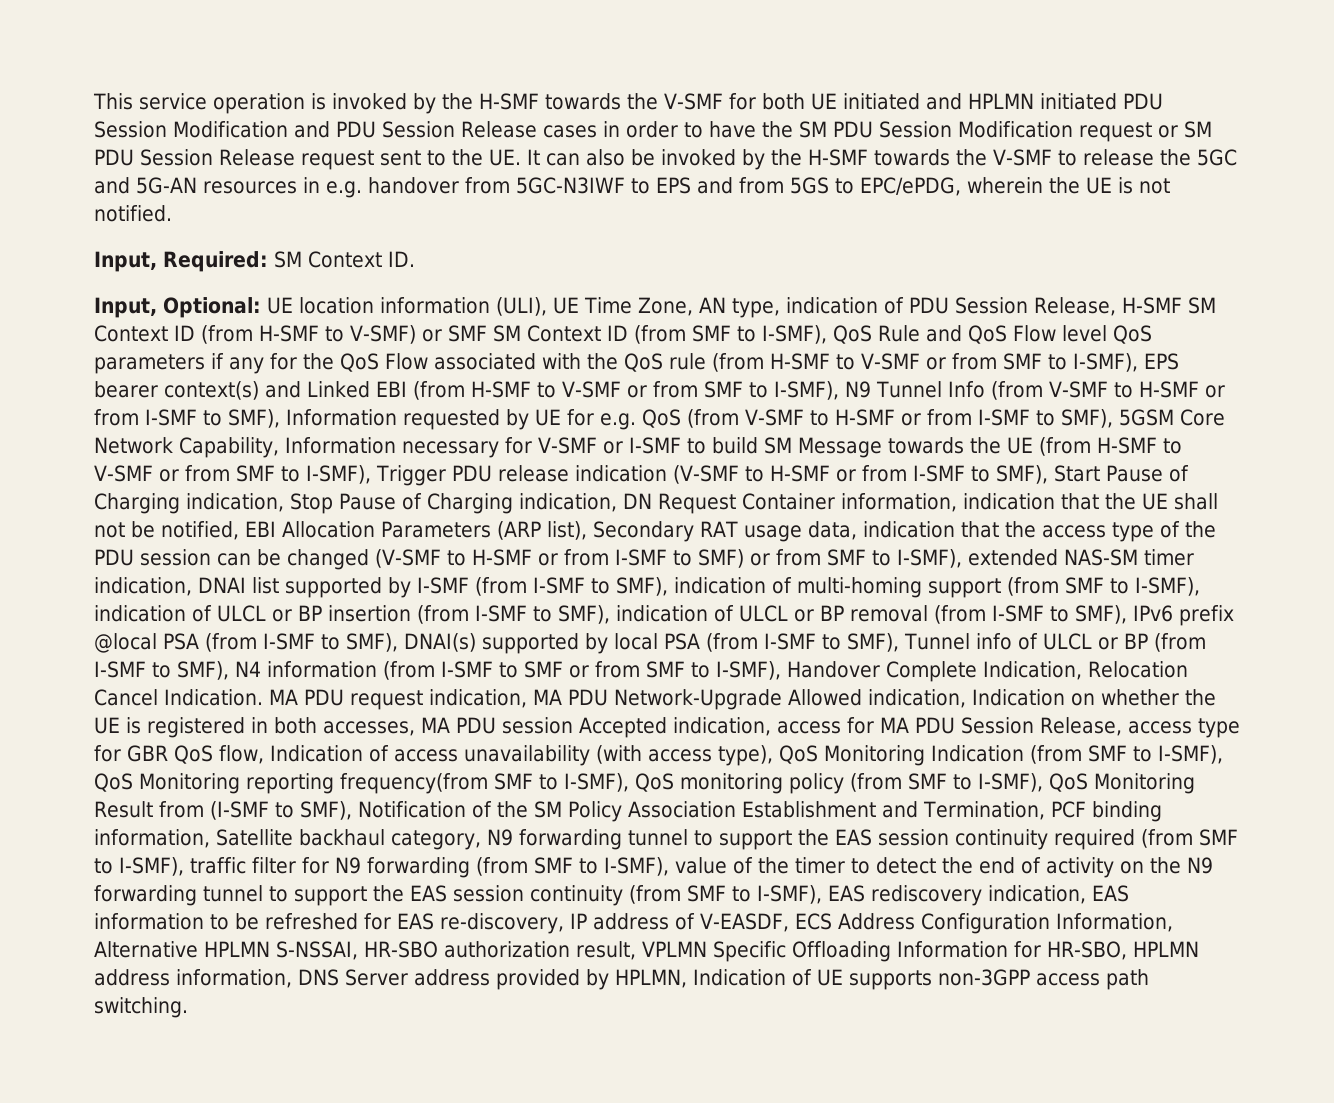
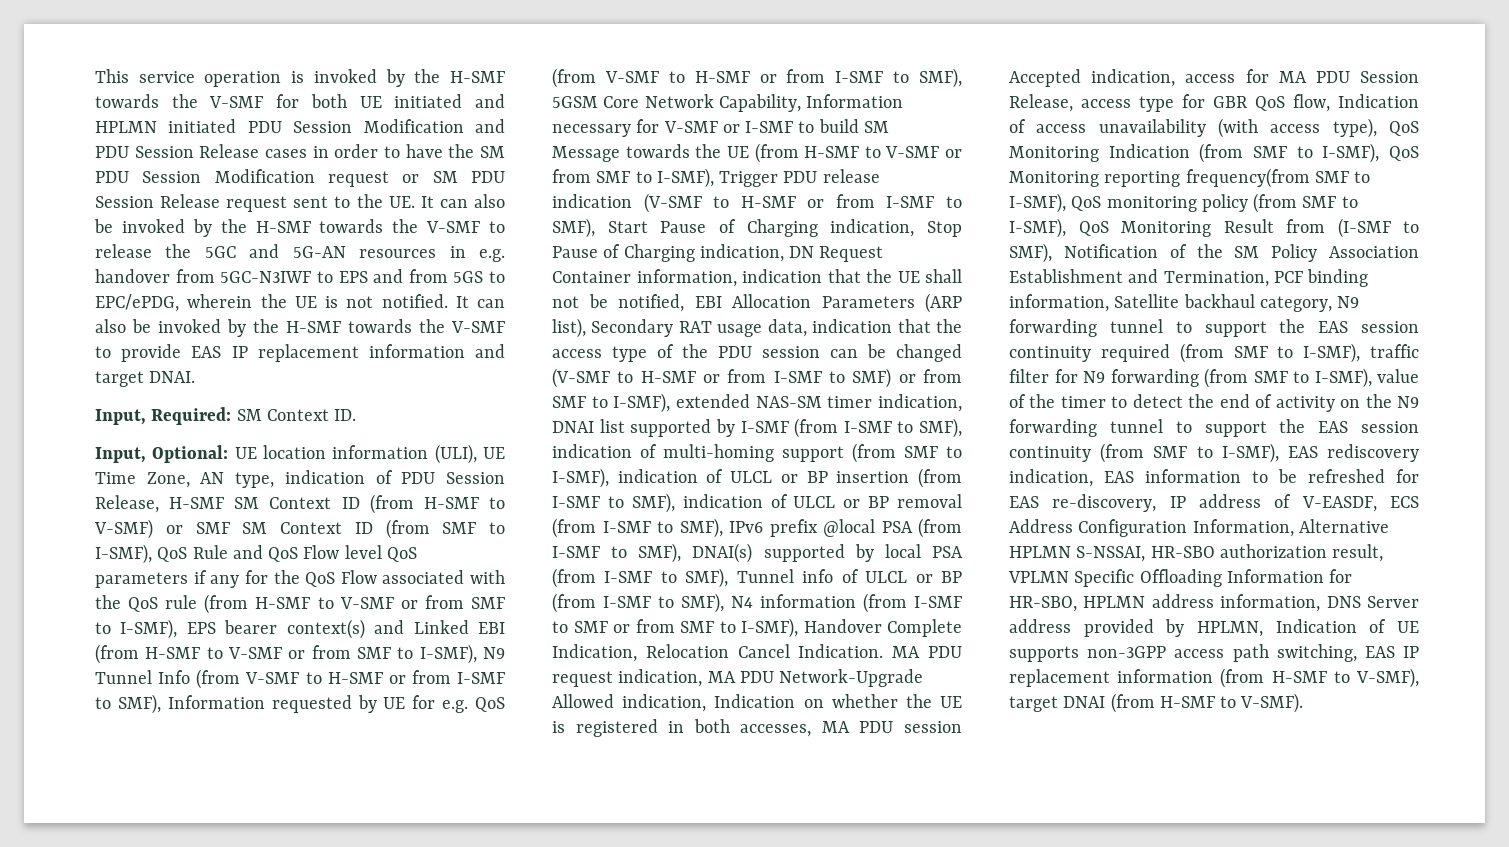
(172, 213) none -> [455,296,505,308] [95,319,505,337] [95,344,505,362] [95,371,196,387] It can also be invoked by the H-SMF towards the V-SMF to provide EAS IP replacement information and target DNAI.
[94,997,188,1018] switching. -> [1276,644,1419,662] [1009,668,1419,688] [1009,693,1304,713] switching, EAS IP replacement information (from H-SMF to V-SMF), target DNAI (from H-SMF to V-SMF).

